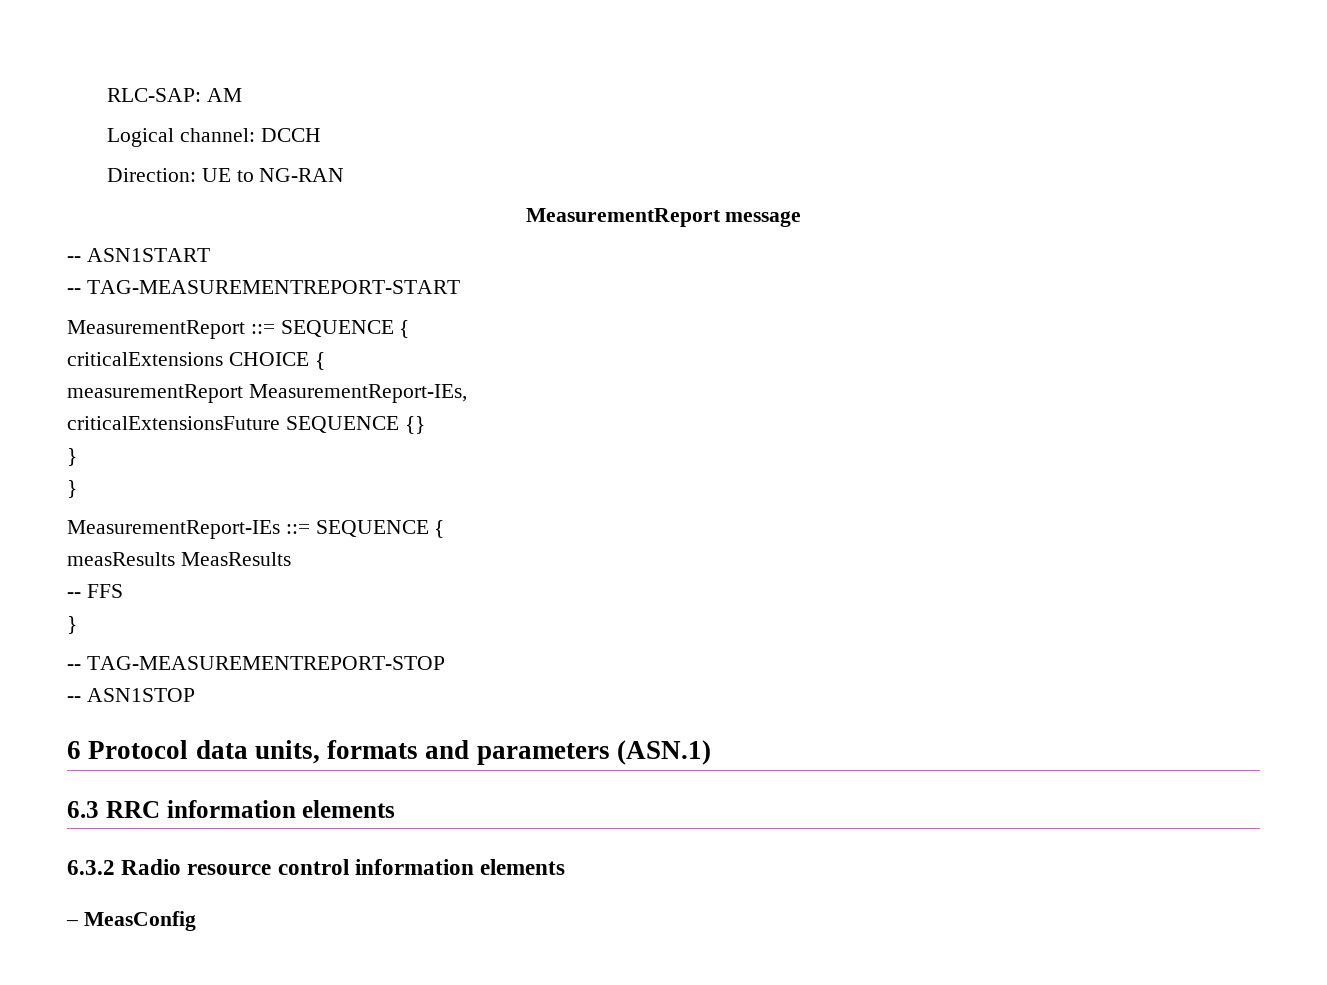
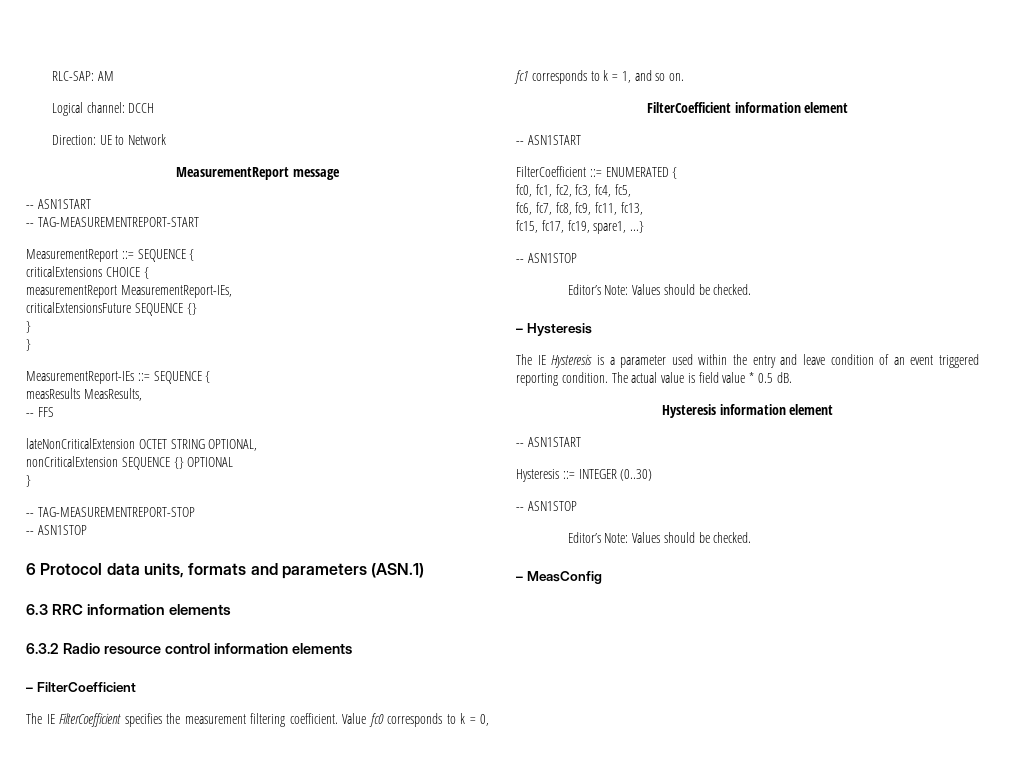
[259,168,345,182] NG-RAN -> [128,134,167,145] Network
[180,552,291,566] MeasResults -> [83,388,142,401] MeasResults,
(123, 591) none -> [26,438,258,451] [26,456,234,470] // lateNonCriticalExtension OCTET STRING OPTIONAL, // nonCriticalExtension SEQUENCE {} OPTIONAL
(566, 867) none -> [26,682,136,692] [26,713,489,727] [514,70,685,84] [646,102,849,113] [516,135,581,145] [516,166,678,179] [516,184,631,197] [516,202,643,215] [516,220,645,234] [516,253,577,263] [567,284,752,295] [516,323,592,336] [516,354,979,368] [516,372,792,386] [661,404,834,418] [516,437,581,447] [516,469,653,482] [516,501,577,511] [567,532,752,543] // – FilterCoefficient // The IE FilterCoefficient specifies the measurement filtering coefficient. Value fc0 corresponds to k = 0, fc1 corresponds to k = 1, and so on. // FilterCoefficient information element // -- ASN1START // FilterCoefficient ::= ENUMERATED { // fc0, fc1, fc2, fc3, fc4, fc5, // fc6, fc7, fc8, fc9, fc11, fc13, // fc15, fc17, fc19, spare1, ...} // -- ASN1STOP // Editor’s Note: Values should be checked. // – Hysteresis // The IE Hysteresis is a parameter used within the entry and leave condition of an event triggered reporting condition. The actual value is field value * 0.5 dB. // Hysteresis information element // -- ASN1START // Hysteresis ::= INTEGER (0..30) // -- ASN1STOP // Editor’s Note: Values should be checked.

